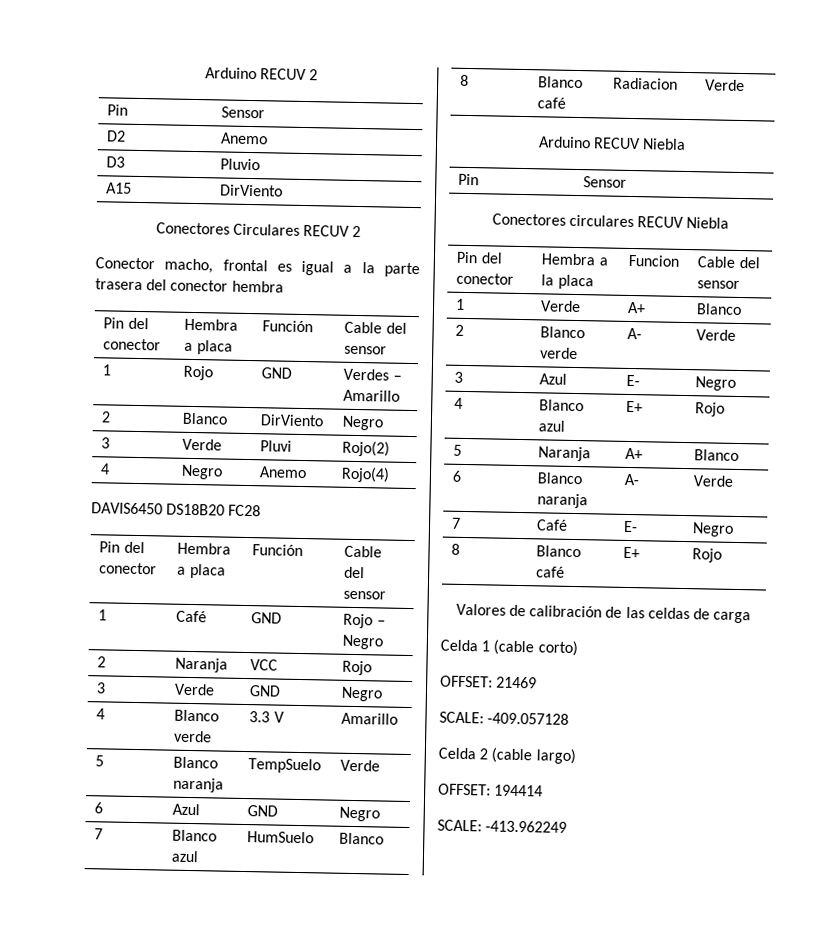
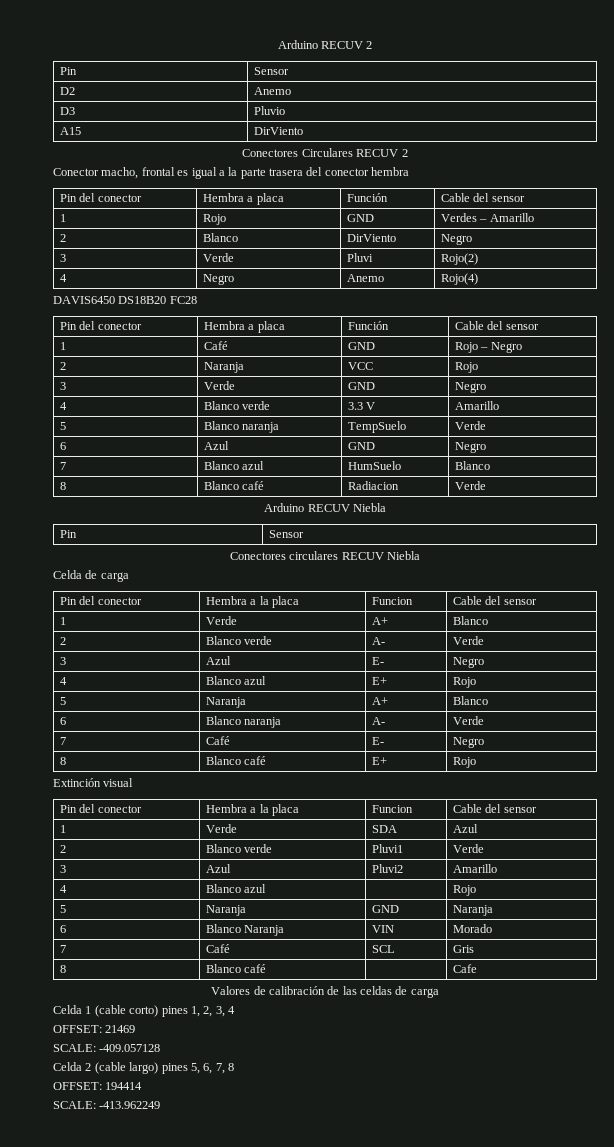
(730, 223) none -> [53,570,129,582] // Celda de carga
(723, 555) none -> [53,778,134,787] [59,804,142,813] [205,804,299,816] [371,805,413,813] [452,804,537,813] [59,825,66,833] [205,824,237,833] [371,825,397,833] [452,824,478,833] [59,845,66,853] [205,844,273,853] [371,844,403,853] [452,844,484,853] [59,865,66,873] [205,864,231,873] [371,864,403,873] [452,864,497,873] [59,885,67,893] [205,884,267,893] [452,885,476,896] [59,905,66,913] [205,905,246,916] [371,905,399,913] [452,905,493,916] [59,925,66,933] [205,924,285,936] [371,925,394,933] [452,924,492,933] [59,945,66,953] [205,944,230,953] [371,945,395,953] [452,945,474,953] [59,965,66,973] [205,964,267,973] [452,964,477,973] // Extinción visual // Pin del conector | Hembra a la placa | Funcion | Cable del sensor // 1 | Verde | SDA | Azul // 2 | Blanco verde | Pluvi1 | Verde // 3 | Azul | Pluvi2 | Amarillo // 4 | Blanco azul | | Rojo // 5 | Naranja | GND | Naranja // 6 | Blanco Naranja | VIN | Morado // 7 | Café | SCL | Gris // 8 | Blanco café | | Cafe
(578, 648) none -> [161,1006,235,1017] pines 1, 2, 3, 4
(576, 756) none -> [161,1063,234,1074] pines 5, 6, 7, 8

